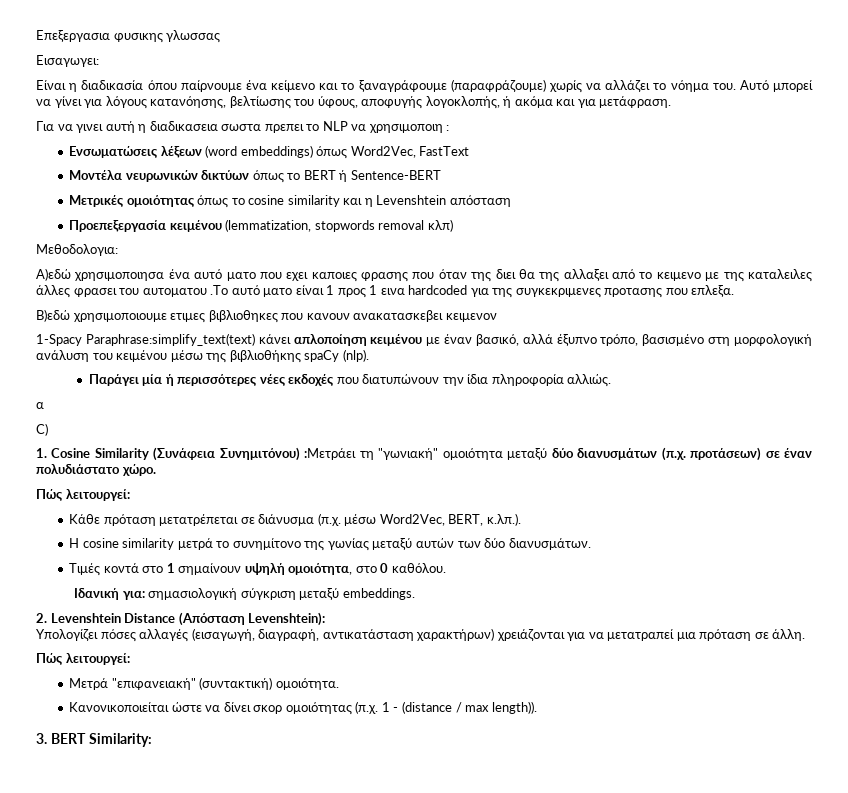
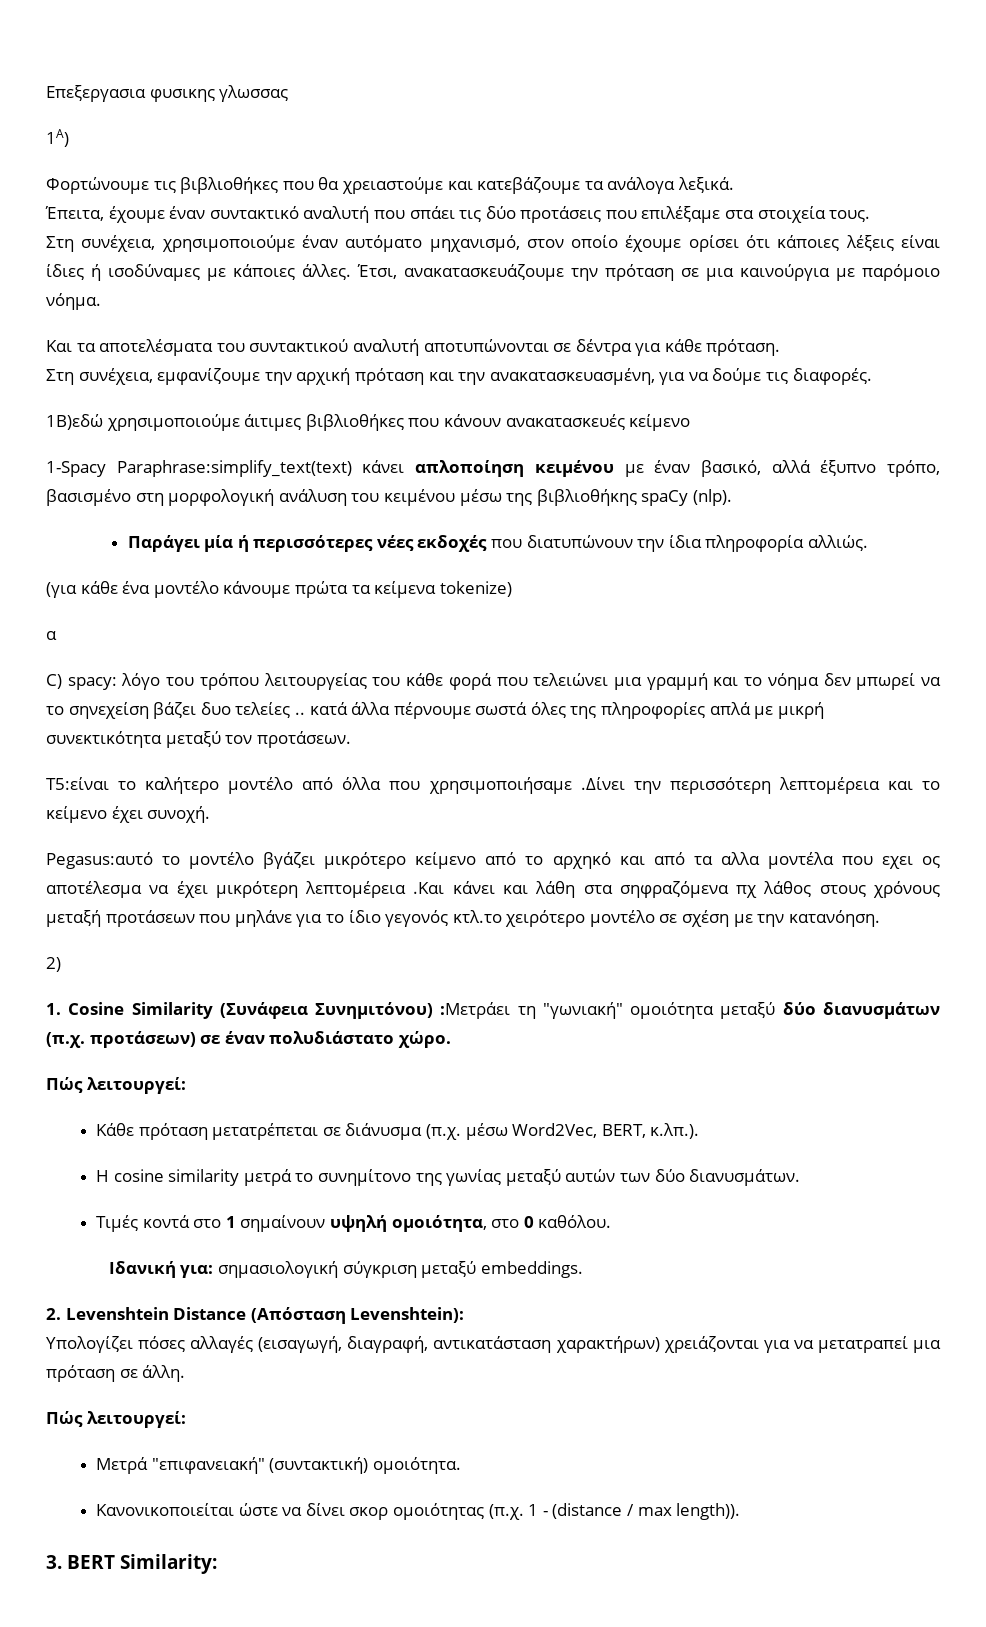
[36,55,99,67] [36,79,813,93] [36,96,672,109] [36,121,450,133] [69,145,470,159] [69,170,441,183] [69,195,511,208] [69,219,453,232] [36,244,118,256] [36,268,813,282] [36,285,735,298] [36,309,497,323] Εισαγωγει: // Είναι η διαδικασία όπου παίρνουμε ένα κείμενο και το ξαναγράφουμε (παραφράζουμε) χωρίς να αλλάζει το νόημα του. Αυτό μπορεί να γίνει για λόγους κατανόησης, βελτίωσης του ύφους, αποφυγής λογοκλοπής, ή ακόμα και για μετάφραση. // Για να γινει αυτή η διαδικασεια σωστα πρεπει το NLP να χρησιμοποιη : // Ενσωματώσεις λέξεων (word embeddings) όπως Word2Vec, FastText // Μοντέλα νευρωνικών δικτύων όπως το BERT ή Sentence-BERT // Μετρικές ομοιότητας όπως το cosine similarity και η Levenshtein απόσταση // Προεπεξεργασία κειμένου (lemmatization, stopwords removal κλπ) // Μεθοδολογια: // Α)εδώ χρησιμοποιησα ένα αυτό ματο που εχει καποιες φρασης που όταν της διει θα της αλλαξει από το κειμενο με της καταλειλες άλλες φρασει του αυτοματου .Το αυτό ματο είναι 1 προς 1 εινα hardcoded για της συγκεκριμενες προτασης που επλεξα. // Β)εδώ χρησιμοποιουμε ετιμες βιβλιοθηκες που κανουν ανακατασκεβει κειμενον -> [46,129,69,147] [46,177,734,194] [45,206,871,223] [46,235,940,252] [46,264,940,281] [46,293,101,310] [46,339,781,356] [46,368,872,385] [46,414,691,431] 1Α) // Φορτώνουμε τις βιβλιοθήκες που θα χρειαστούμε και κατεβάζουμε τα ανάλογα λεξικά. // Έπειτα, έχουμε έναν συντακτικό αναλυτή που σπάει τις δύο προτάσεις που επιλέξαμε στα στοιχεία τους. // Στη συνέχεια, χρησιμοποιούμε έναν αυτόματο μηχανισμό, στον οποίο έχουμε ορίσει ότι κάποιες λέξεις είναι ίδιες ή ισοδύναμες με κάποιες άλλες. Έτσι, ανακατασκευάζουμε την πρόταση σε μια καινούργια με παρόμοιο νόημα. // Και τα αποτελέσματα του συντακτικού αναλυτή αποτυπώνονται σε δέντρα για κάθε πρόταση. // Στη συνέχεια, εμφανίζουμε την αρχική πρόταση και την ανακατασκευασμένη, για να δούμε τις διαφορές. // 1Β)εδώ χρησιμοποιούμε άιτιμες βιβλιοθήκες που κάνουν ανακατασκευές κείμενο
[36,402,44,409] [36,423,48,436] α // C) -> [46,581,512,598] [46,631,57,640] [46,673,941,690] [46,702,824,719] [46,731,351,748] [46,777,941,794] [46,806,211,823] [46,852,940,869] [46,881,941,898] [46,910,880,927] [46,957,61,972] (για κάθε ένα μοντέλο κάνουμε πρώτα τα κείμενα tokenize) // α // C) spacy: λόγο του τρόπου λειτουργείας του κάθε φορά που τελειώνει μια γραμμή και το νόημα δεν μπωρεί να το σηνεχείση βάζει δυο τελείες .. κατά άλλα πέρνουμε σωστά όλες της πληροφορίες απλά με μικρή συνεκτικότητα μεταξύ τον προτάσεων. // T5:είναι το καλήτερο μοντέλο από όλλα που χρησιμοποιήσαμε .Δίνει την περισσότερη λεπτομέρεια και το κείμενο έχει συνοχή. // Pegasus:αυτό το μοντέλο βγάζει μικρότερο κείμενο από το αρχηκό και από τα αλλα μοντέλα που εχει ος αποτέλεσμα να έχει μικρότερη λεπτομέρεια .Και κάνει και λάθη στα σηφραζόμενα πχ λάθος στους χρόνους μεταξή προτάσεων που μηλάνε για το ίδιο γεγονός κτλ.το χειρότερο μοντέλο σε σχέση με την κατανόηση. // 2)

